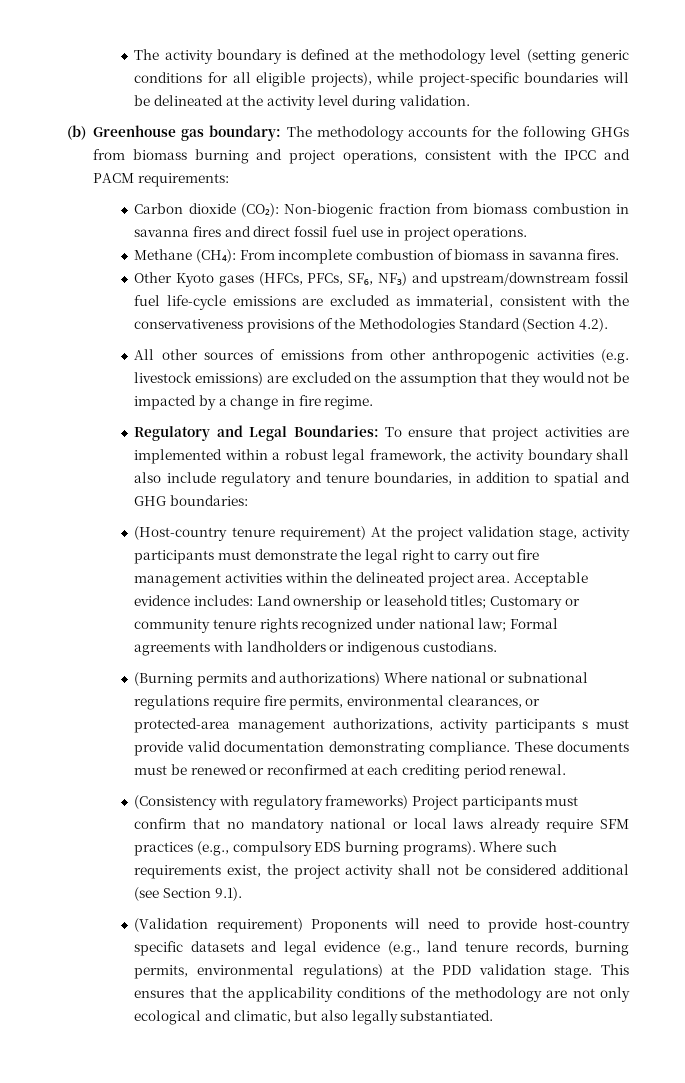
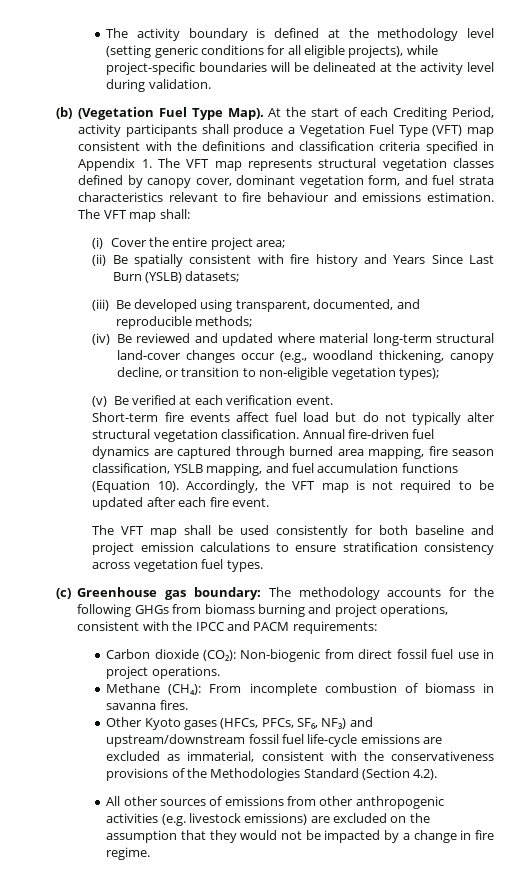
(86, 132) none -> [78,107,495,120] [78,124,495,137] [78,141,494,154] [78,158,494,171] [78,175,494,188] [78,192,494,202] [78,209,190,222] [92,237,285,250] [92,254,495,267] [112,271,240,283] [92,299,420,312] [115,316,252,329] [92,333,495,346] [116,350,494,363] [116,367,439,380] [92,395,333,407] [92,412,496,425] [92,429,435,442] [92,446,495,459] [92,463,458,476] [92,480,494,493] [92,497,269,510] [92,525,494,538] [92,542,494,555] [92,559,263,572] [56,588,72,599] (Vegetation Fuel Type Map). At the start of each Crediting Period, activity participants shall produce a Vegetation Fuel Type (VFT) map consistent with the definitions and classification criteria specified in Appendix 1. The VFT map represents structural vegetation classes defined by canopy cover, dominant vegetation form, and fuel strata characteristics relevant to fire behaviour and emissions estimation. The VFT map shall: // (i) Cover the entire project area; // (ii) Be spatially consistent with fire history and Years Since Last Burn (YSLB) datasets; // (iii) Be developed using transparent, documented, and reproducible methods; // (iv) Be reviewed and updated where material long-term structural land-cover changes occur (e.g., woodland thickening, canopy decline, or transition to non-eligible vegetation types); // (v) Be verified at each verification event. // Short-term fire events affect fuel load but do not typically alter structural vegetation classification. Annual fire-driven fuel dynamics are captured through burned area mapping, fire season classification, YSLB mapping, and fuel accumulation functions (Equation 10). Accordingly, the VFT map is not required to be updated after each fire event. // The VFT map shall be used consistently for both baseline and project emission calculations to ensure stratification consistency across vegetation fuel types. // (c)
[378,203,629,214] [134,226,251,237] fraction from biomass combustion in savanna fires and -> [324,649,354,659] from
[134,425,630,441] [134,449,629,464] [134,472,630,487] [134,495,249,506] [134,526,630,541] [134,549,540,564] [134,572,588,587] [134,595,580,610] [134,618,558,633] [134,641,497,656] [134,672,588,687] [134,695,541,710] [134,718,629,733] [134,741,629,756] [134,764,567,779] [134,795,579,810] [134,818,629,833] [134,841,557,856] [134,864,629,879] [134,887,242,901] [134,918,631,933] [134,941,629,956] [134,964,630,979] [134,987,631,1002] [134,1010,494,1025] // Regulatory and Legal Boundaries: To ensure that project activities are implemented within a robust legal framework, the activity boundary shall also include regulatory and tenure boundaries, in addition to spatial and GHG boundaries: // (Host-country tenure requirement) At the project validation stage, activity participants must demonstrate the legal right to carry out fire management activities within the delineated project area. Acceptable evidence includes: Land ownership or leasehold titles; Customary or community tenure rights recognized under national law; Formal agreements with landholders or indigenous custodians. // (Burning permits and authorizations) Where national or subnational regulations require fire permits, environmental clearances, or protected-area management authorizations, activity participants s must provide valid documentation demonstrating compliance. These documents must be renewed or reconfirmed at each crediting period renewal. // (Consistency with regulatory frameworks) Project participants must confirm that no mandatory national or local laws already require SFM practices (e.g., compulsory EDS burning programs). Where such requirements exist, the project activity shall not be considered additional (see Section 9.1). // (Validation requirement) Proponents will need to provide host-country specific datasets and legal evidence (e.g., land tenure records, burning permits, environmental regulations) at the PDD validation stage. This ensures that the applicability conditions of the methodology are not only ecological and climatic, but also legally substantiated. -> (151, 853) none

